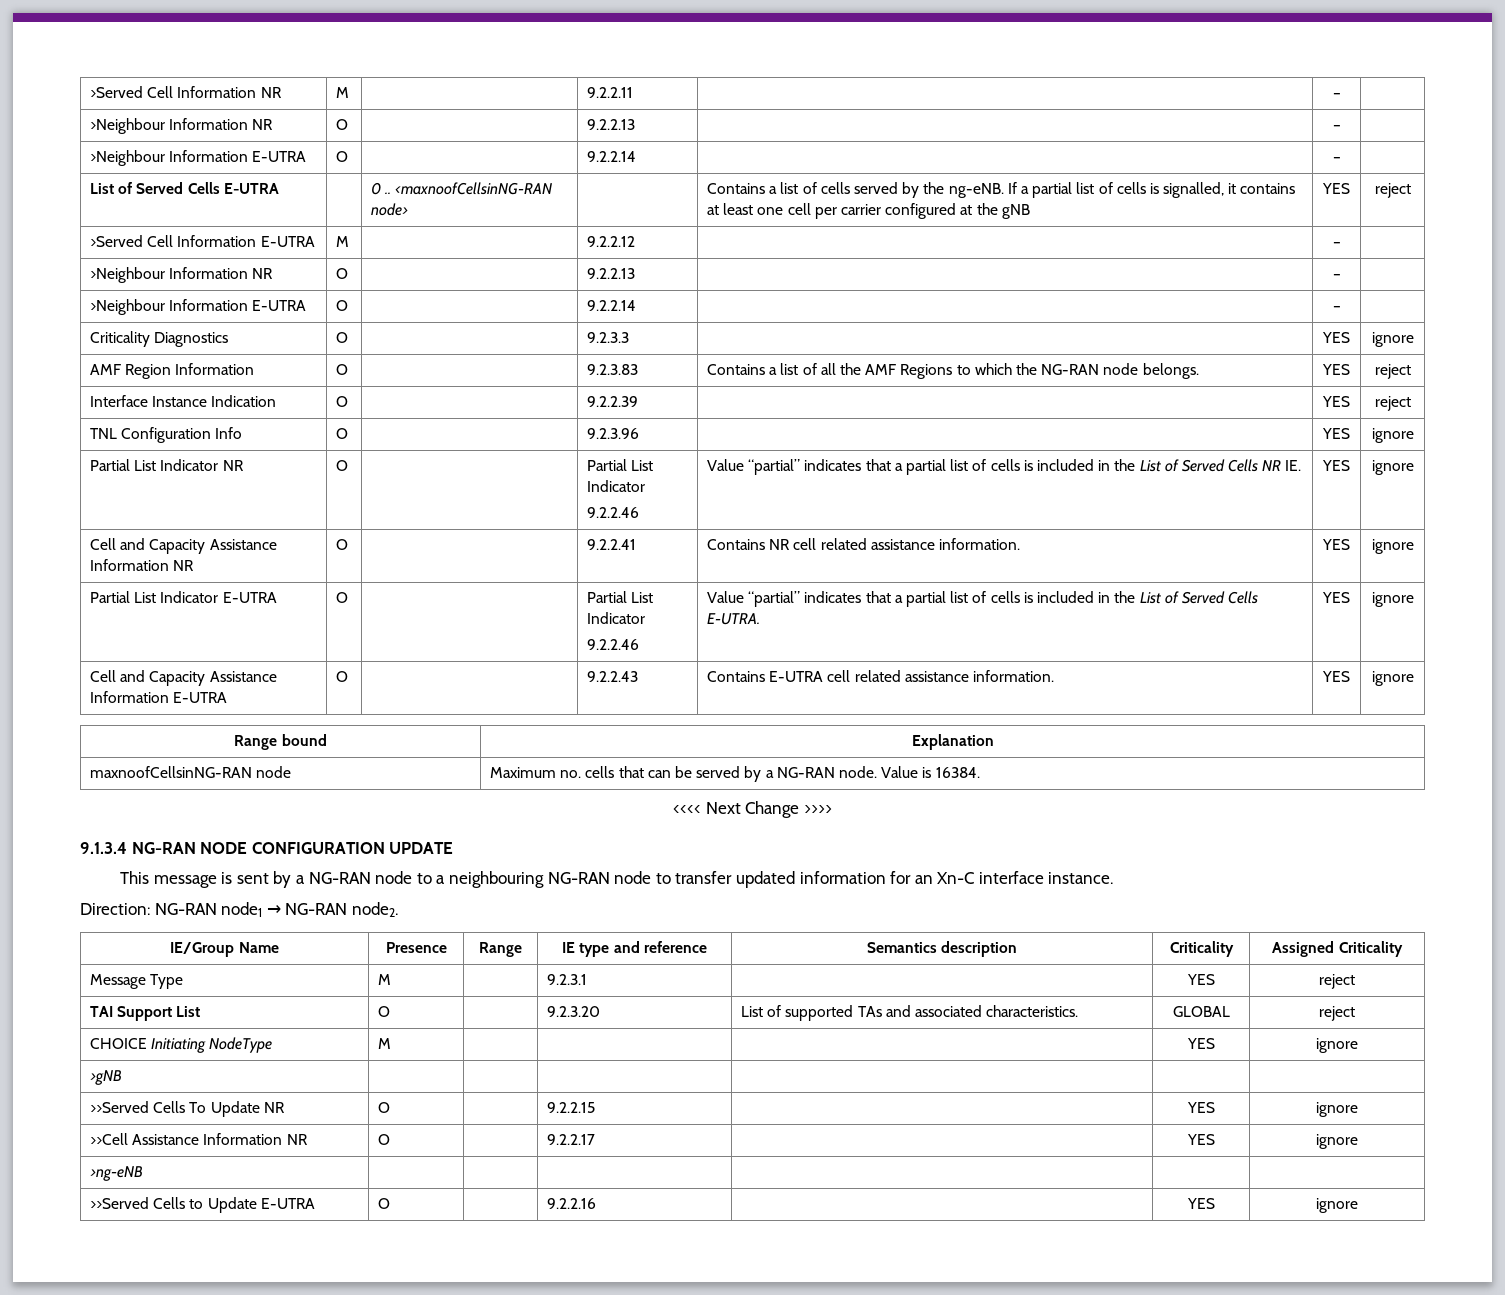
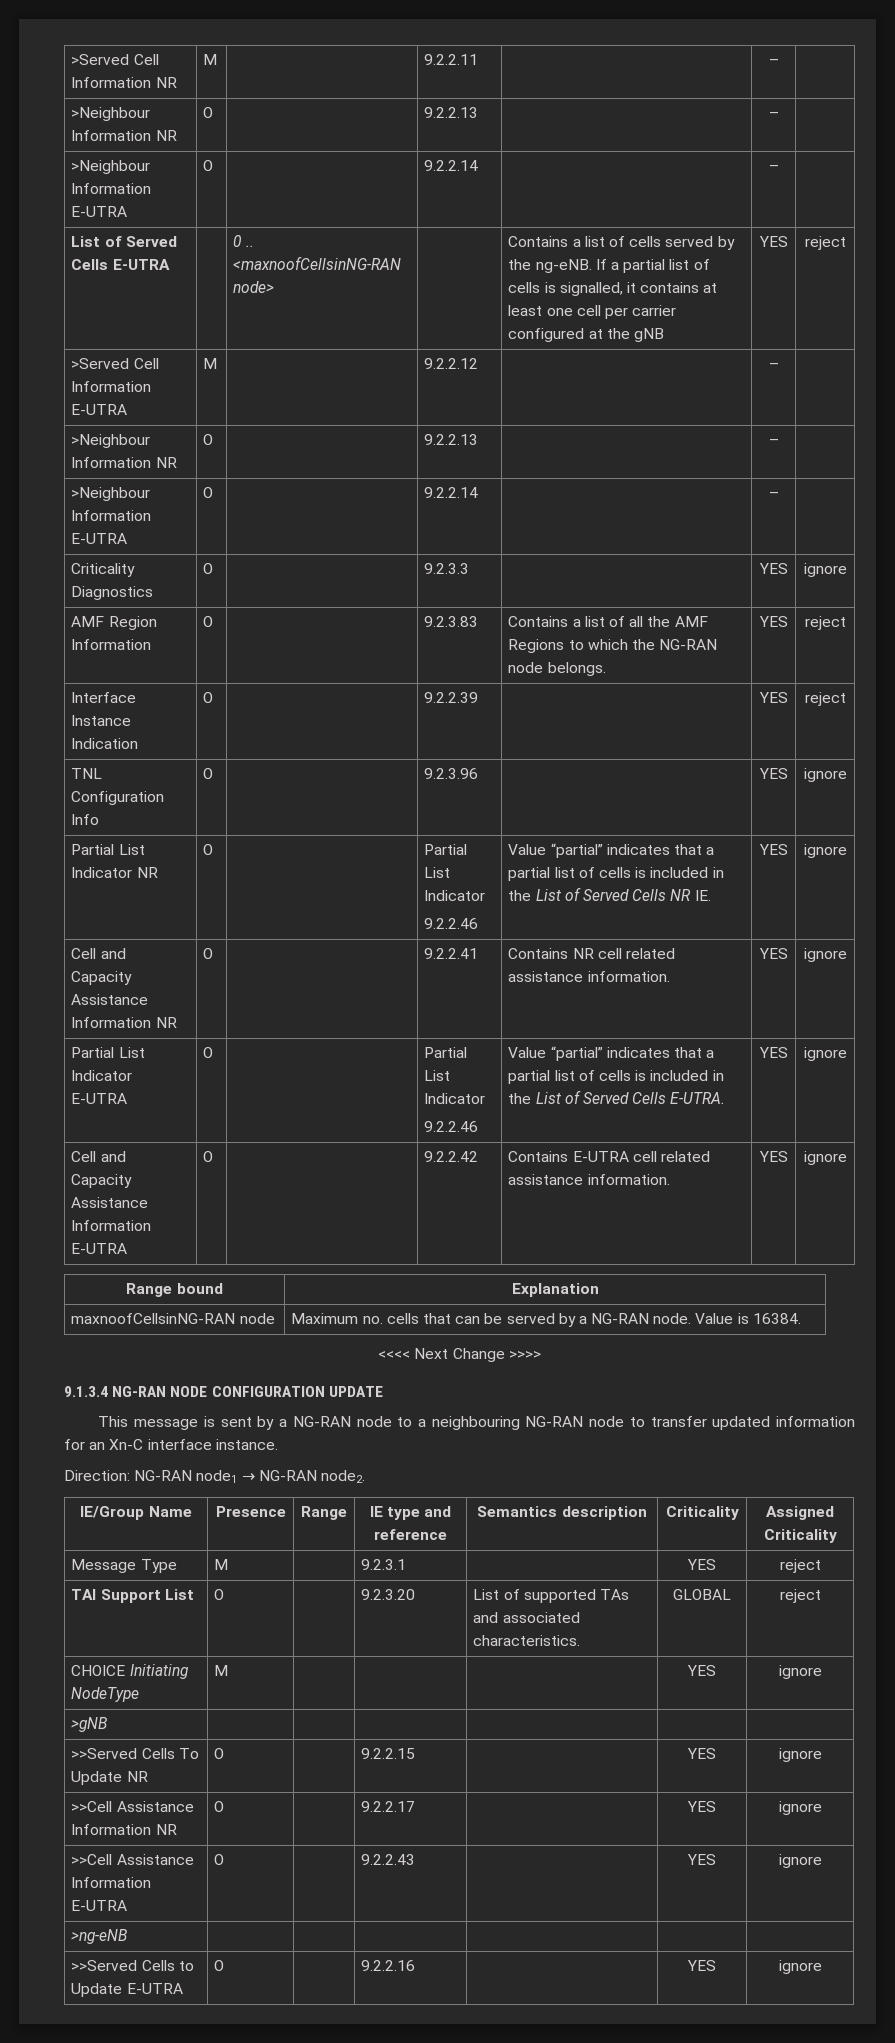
[587,671,639,682] 9.2.2.43 -> [424,1151,479,1162] 9.2.2.42
(1358, 1141) none -> [71,1854,194,1865] [71,1877,152,1888] [71,1900,128,1911] [214,1854,225,1865] [361,1854,416,1865] [687,1854,716,1865] [778,1854,822,1868] // >>Cell Assistance Information E-UTRA | O | | 9.2.2.43 | | YES | ignore

